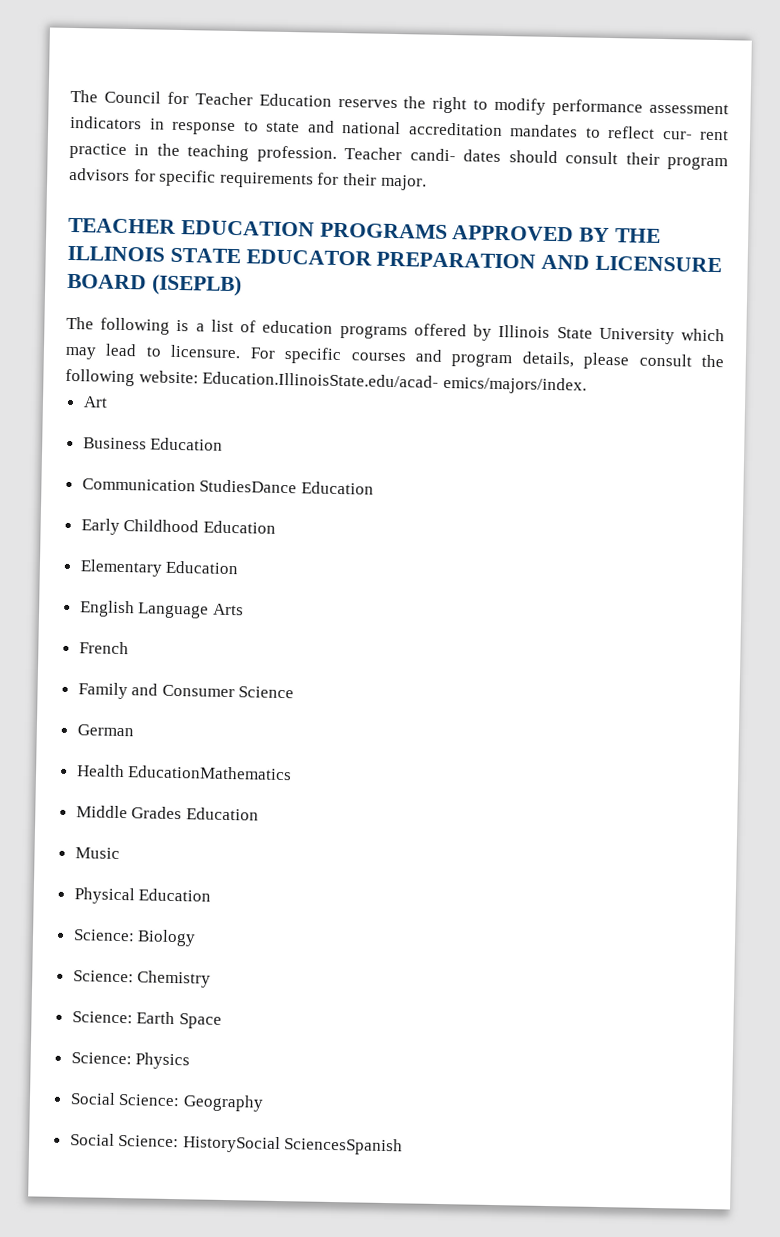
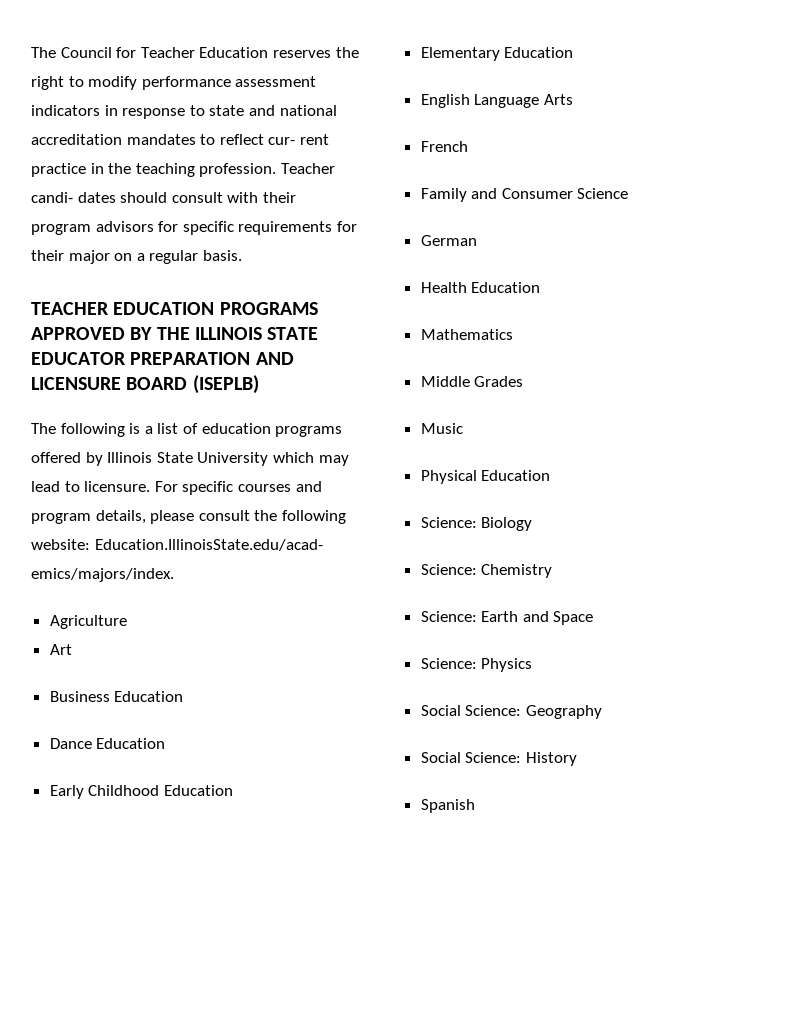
(619, 158) none -> [227,192,259,203] with
[380,174,427,191] major. -> [68,250,242,264] major on a regular basis.
(587, 385) none -> [49,615,127,629] // Agriculture
[81,478,298,494] Communication StudiesDance -> [49,738,92,749] Dance
[127,765,293,781] EducationMathematics -> [471,282,541,293] [420,329,513,340] Education // Mathematics
[185,807,259,821] Education -> (524, 381) none
(176, 1018) none -> [522,611,549,622] and
[182,1135,404,1156] HistorySocial SciencesSpanish -> [525,752,577,766] [420,799,475,813] History // Spanish

